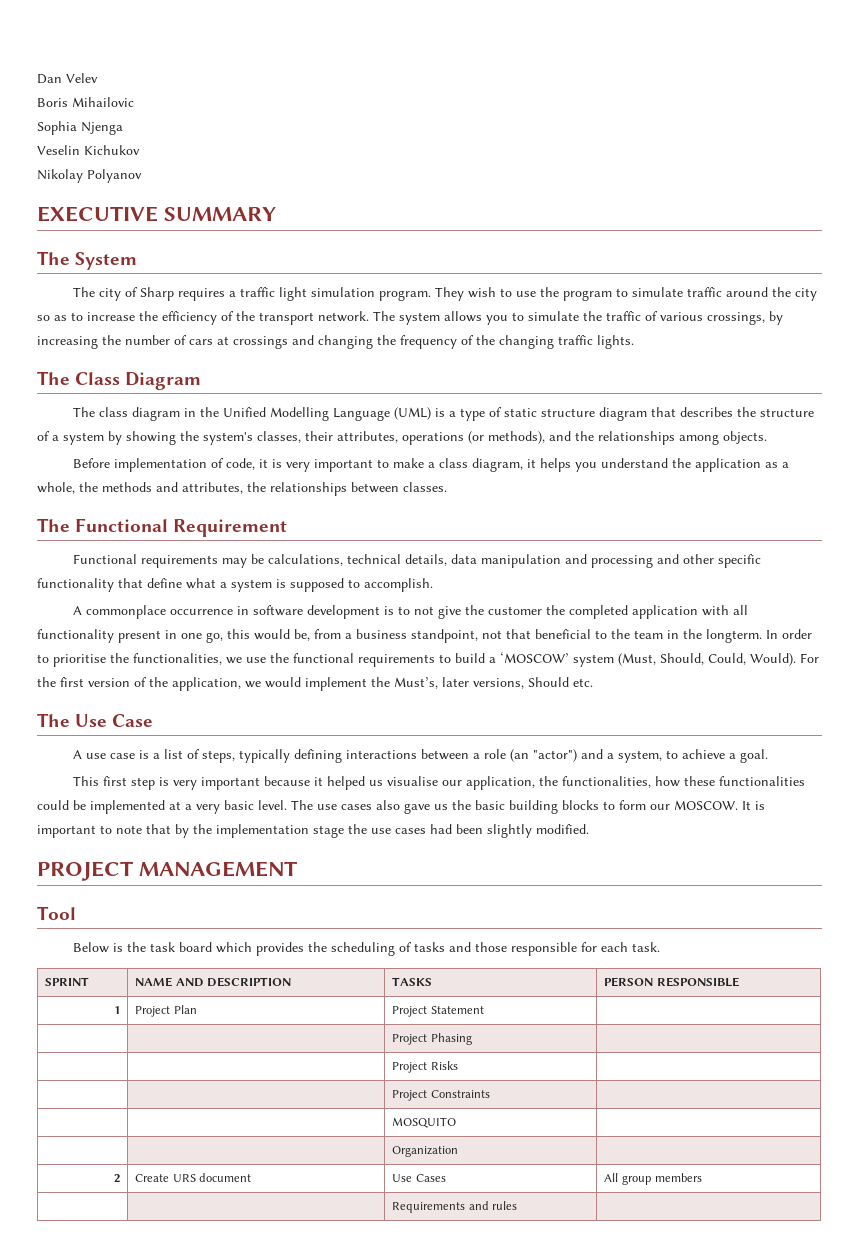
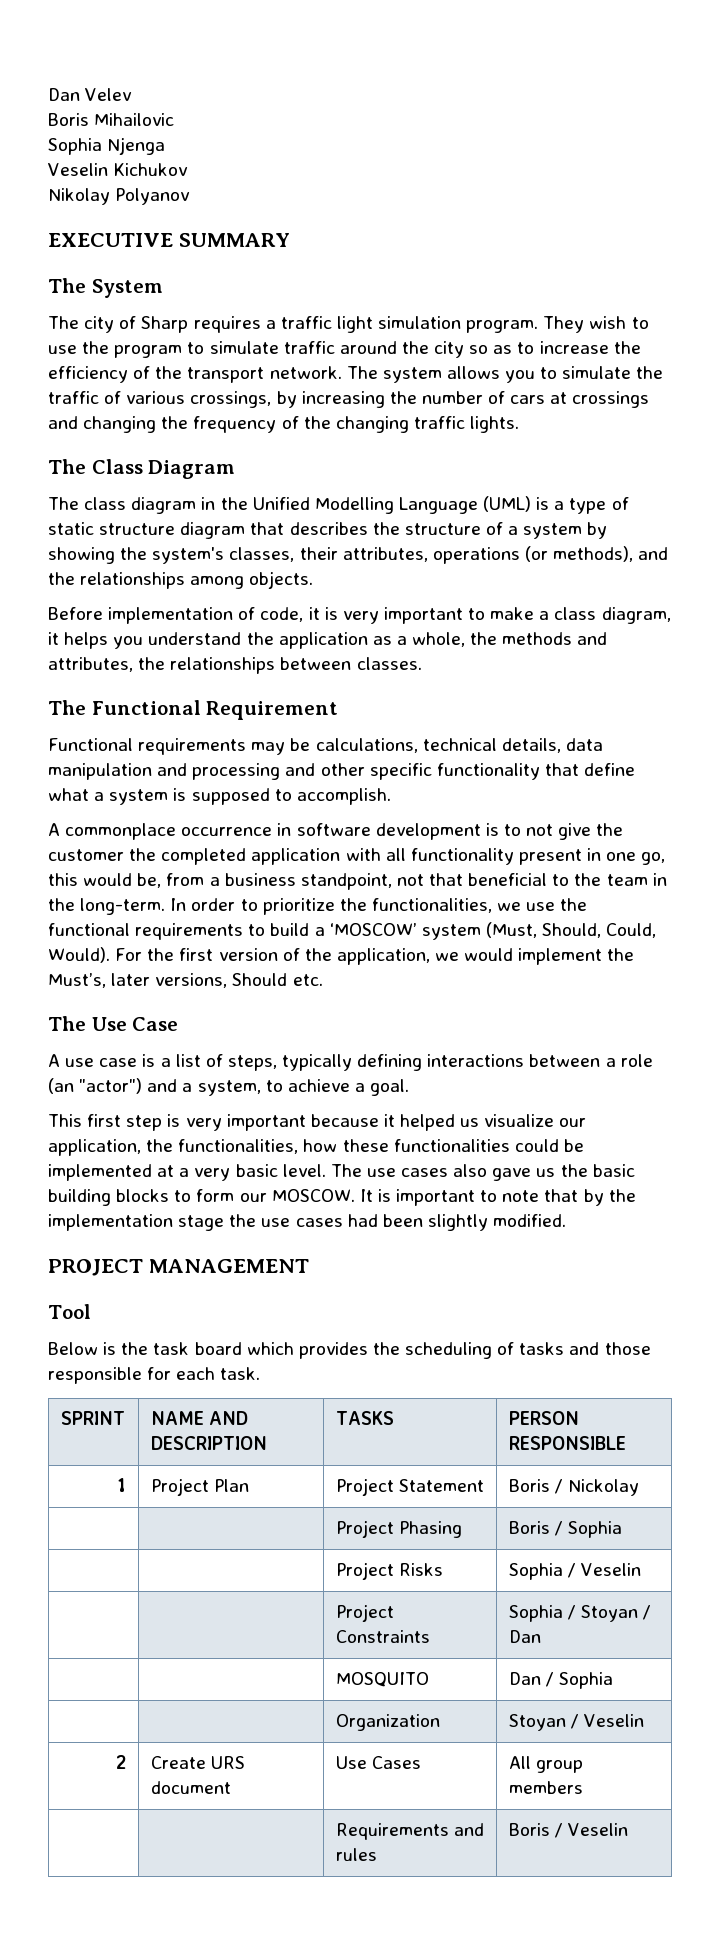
[706,629,762,643] longterm. -> [80,898,166,915] long-term.
[53,654,106,667] prioritise -> [262,898,335,915] prioritize
[386,776,438,786] visualise -> [484,1114,555,1127] visualize
(484, 1010) none -> [508,1479,640,1496] Boris / Nickolay
(472, 1039) none -> [508,1521,623,1538] Boris / Sophia
(458, 1065) none -> [508,1563,642,1580] Sophia / Veselin
[392,1117,457,1128] [392,1146,459,1157] // | | MOSQUITO | // | | Organization | -> [508,1605,652,1622] [508,1630,541,1643] [335,1672,429,1687] [508,1672,614,1689] [335,1714,440,1731] [508,1714,645,1731] Sophia / Stoyan / Dan // | | MOSQUITO | Dan / Sophia // | | Organization | Stoyan / Veselin
(518, 1205) none -> [508,1823,629,1838] Boris / Veselin

